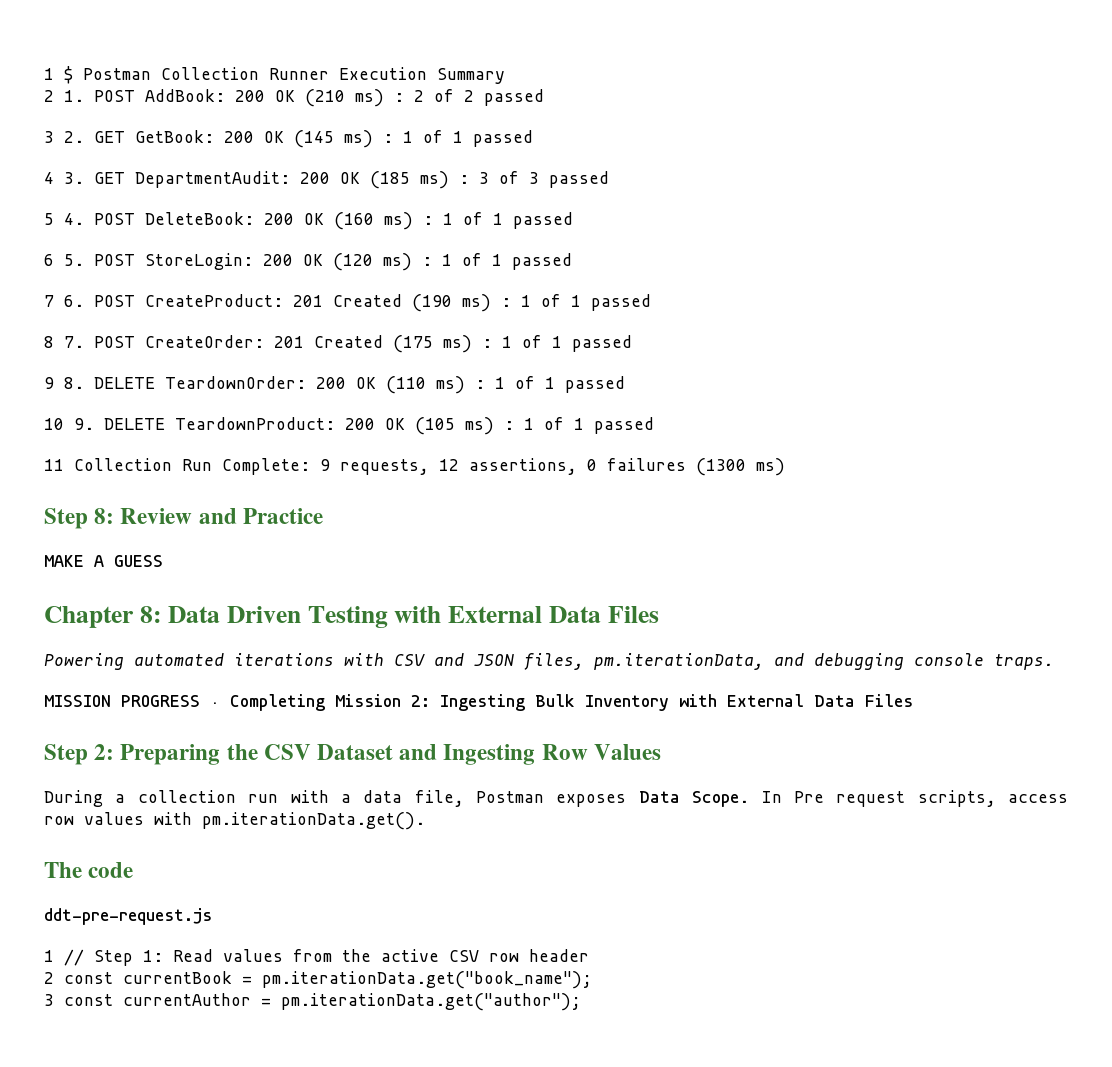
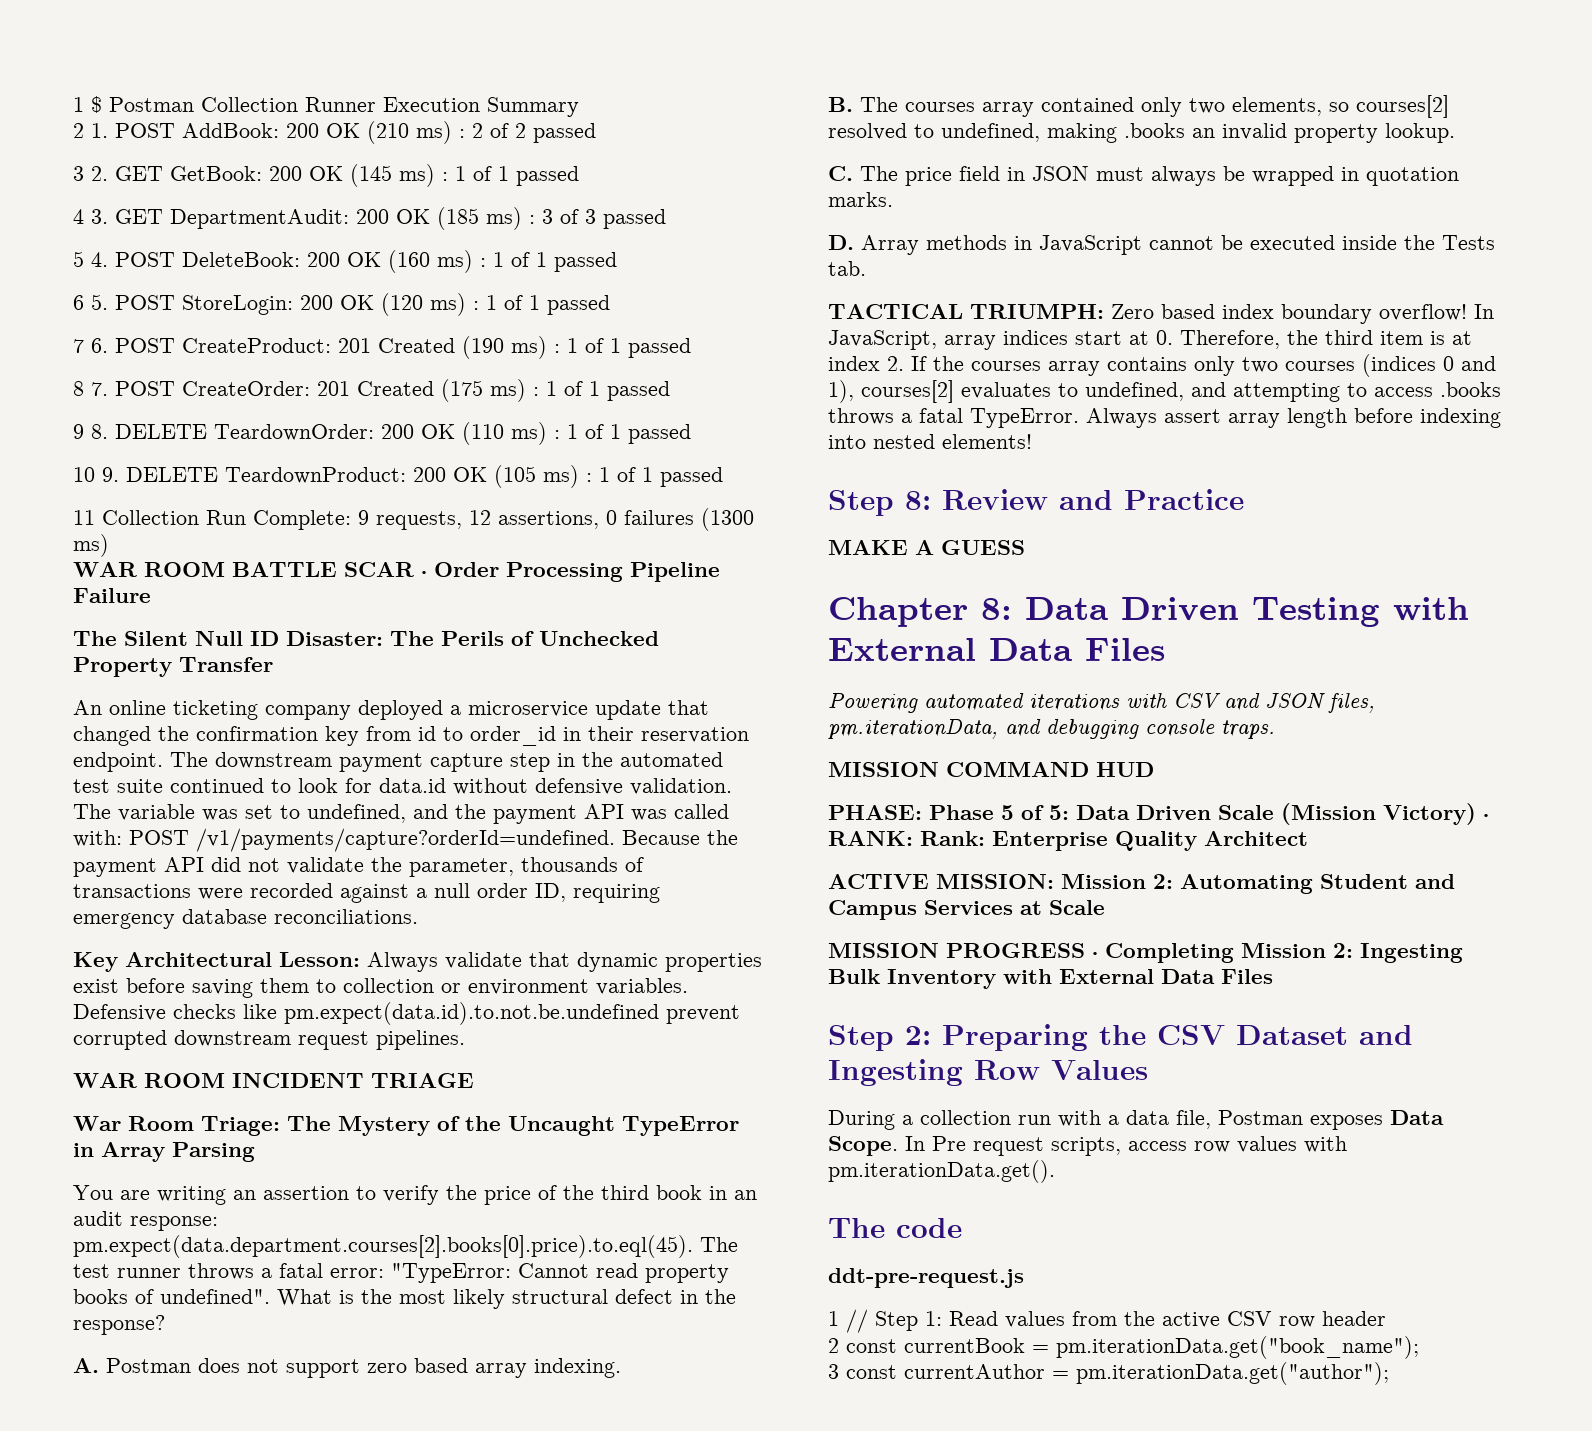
(785, 467) none -> [73,562,720,582] [73,588,151,603] [73,631,659,646] [73,657,273,677] [73,700,709,720] [73,726,749,746] [73,752,723,772] [73,778,732,795] [73,804,729,824] [73,828,738,852] [73,857,644,877] [73,883,660,903] [73,909,418,929] [73,952,762,972] [73,978,688,998] [73,1002,740,1025] [73,1030,465,1050] [73,1073,474,1088] [73,1116,739,1136] [73,1142,255,1162] [73,1185,757,1205] [73,1211,218,1231] [73,1235,738,1258] [73,1263,729,1283] [73,1289,736,1309] [73,1315,165,1335] [73,1358,621,1378] [828,95,1449,118] [828,123,1455,143] [828,166,1459,186] [828,192,893,207] [828,235,1495,255] [828,261,866,276] [828,304,1494,324] [828,330,1472,350] [828,354,1496,377] [828,380,1501,403] [828,408,1501,428] [828,434,1032,449] // WAR ROOM BATTLE SCAR · Order Processing Pipeline Failure // The Silent Null ID Disaster: The Perils of Unchecked Property Transfer // An online ticketing company deployed a microservice update that changed the confirmation key from id to order_id in their reservation endpoint. The downstream payment capture step in the automated test suite continued to look for data.id without defensive validation. The variable was set to undefined, and the payment API was called with: POST /v1/payments/capture?orderId=undefined. Because the payment API did not validate the parameter, thousands of transactions were recorded against a null order ID, requiring emergency database reconciliations. // Key Architectural Lesson: Always validate that dynamic properties exist before saving them to collection or environment variables. Defensive checks like pm.expect(data.id).to.not.be.undefined prevent corrupted downstream request pipelines. // WAR ROOM INCIDENT TRIAGE // War Room Triage: The Mystery of the Uncaught TypeError in Array Parsing // You are writing an assertion to verify the price of the third book in an audit response: pm.expect(data.department.courses[2].books[0].price).to.eql(45). The test runner throws a fatal error: "TypeError: Cannot read property books of undefined". What is the most likely structural defect in the response? // A. Postman does not support zero based array indexing. // B. The courses array contained only two elements, so courses[2] resolved to undefined, making .books an invalid property lookup. // C. The price field in JSON must always be wrapped in quotation marks. // D. Array methods in JavaScript cannot be executed inside the Tests tab. // TACTICAL TRIUMPH: Zero based index boundary overflow! In JavaScript, array indices start at 0. Therefore, the third item is at index 2. If the courses array contains only two courses (indices 0 and 1), courses[2] evaluates to undefined, and attempting to access .books throws a fatal TypeError. Always assert array length before indexing into nested elements!
(1054, 662) none -> [828,762,1154,777] [828,803,1489,825] [828,831,1308,851] [828,874,1455,894] [828,900,1105,920] // MISSION COMMAND HUD // PHASE: Phase 5 of 5: Data Driven Scale (Mission Victory) · RANK: Rank: Enterprise Quality Architect // ACTIVE MISSION: Mission 2: Automating Student and Campus Services at Scale

